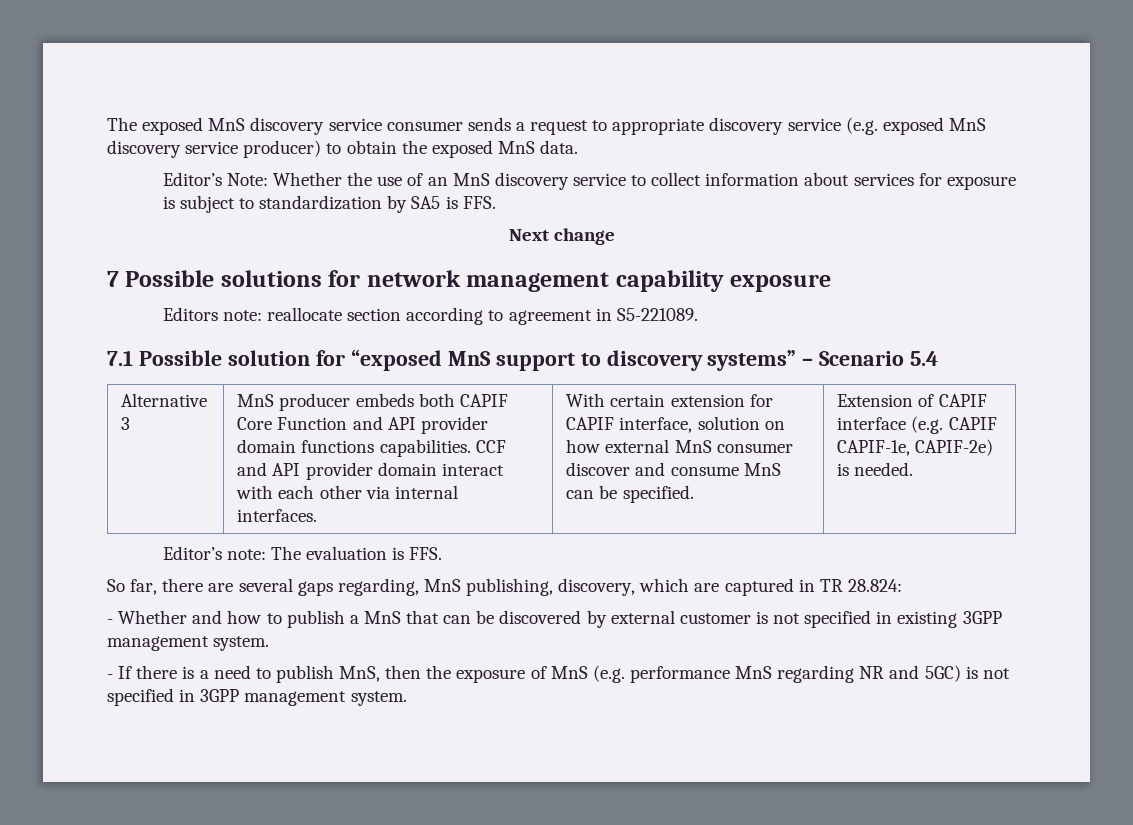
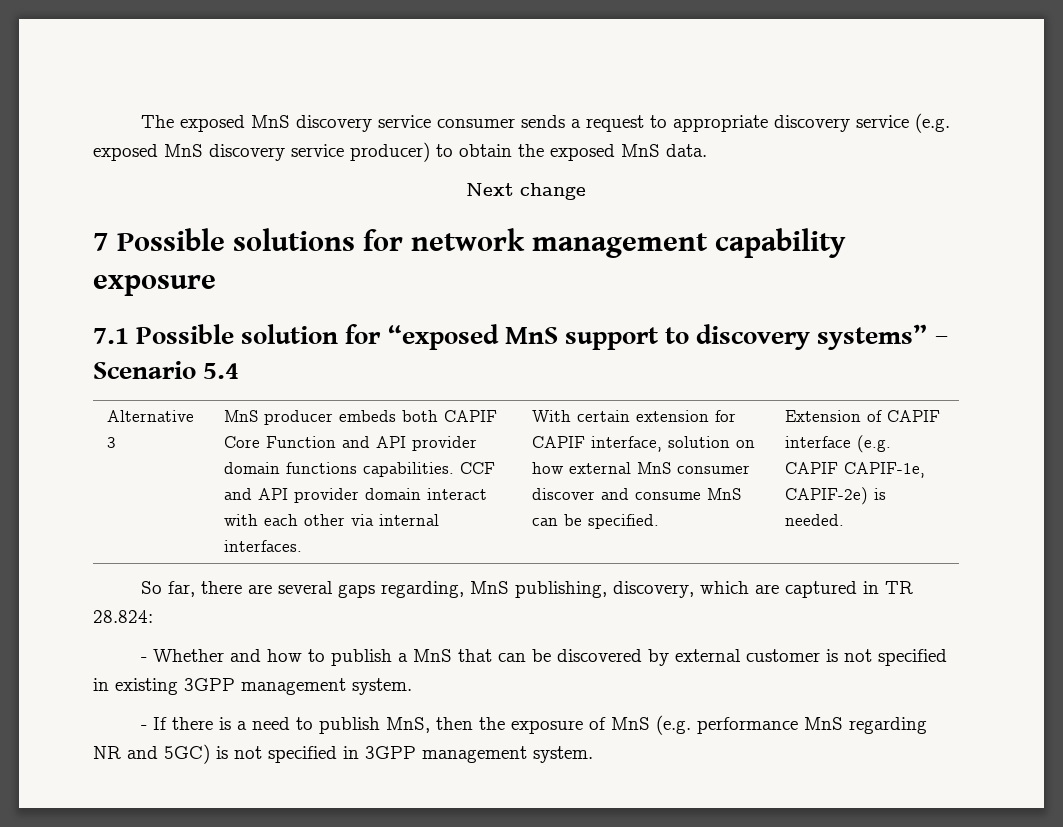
[162,172,1016,190] [162,195,496,213] // Editor’s Note: Whether the use of an MnS discovery service to collect information about services for exposure is subject to standardization by SA5 is FFS. -> (707, 150) none
[162,307,698,325] // Editors note: reallocate section according to agreement in S5-221089. -> (216, 285) none
[162,546,443,560] // Editor’s note: The evaluation is FFS. -> (844, 520) none

